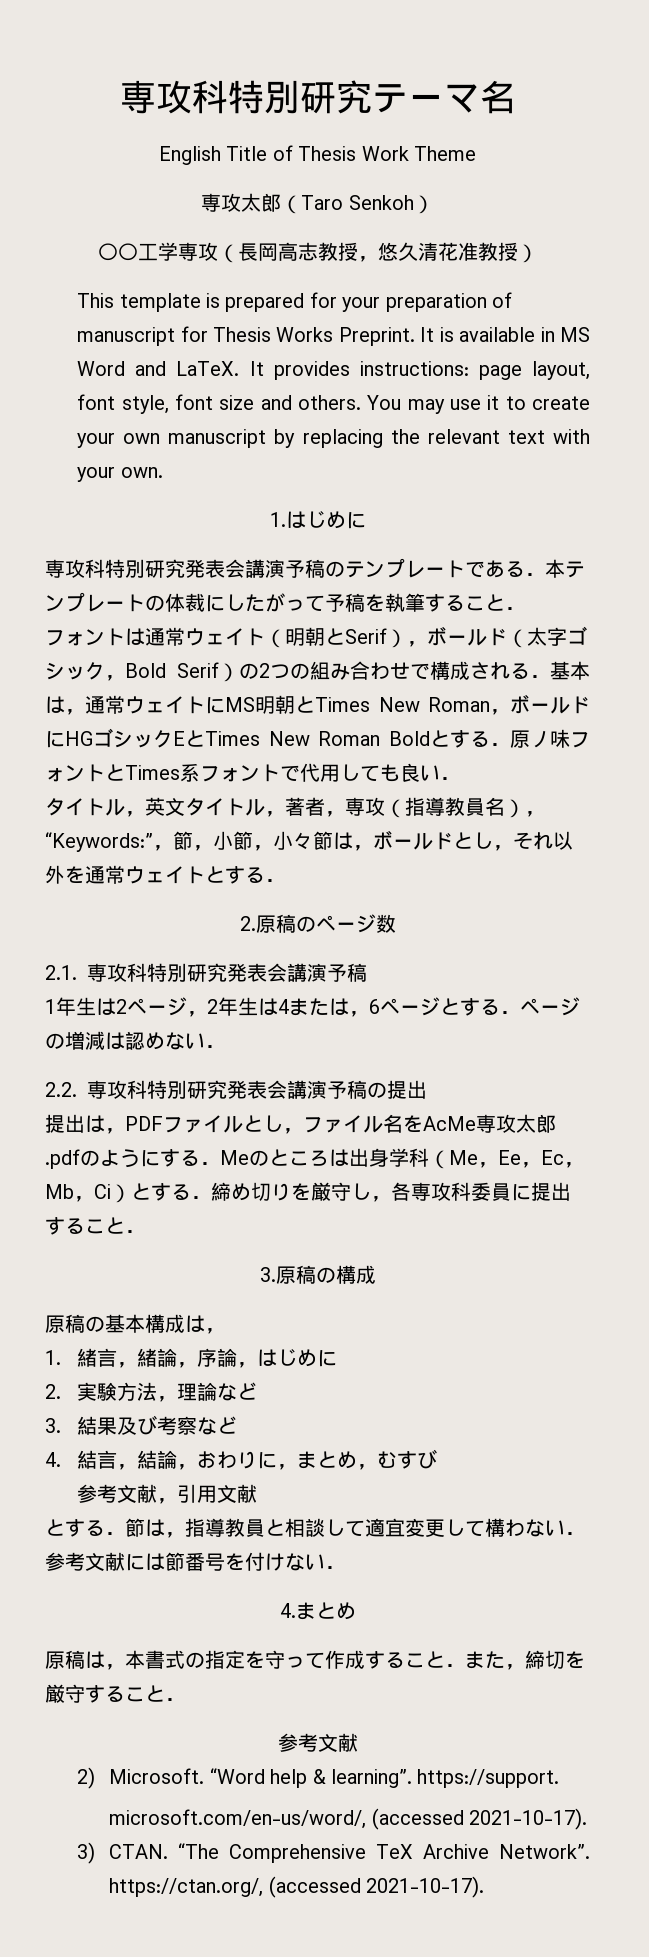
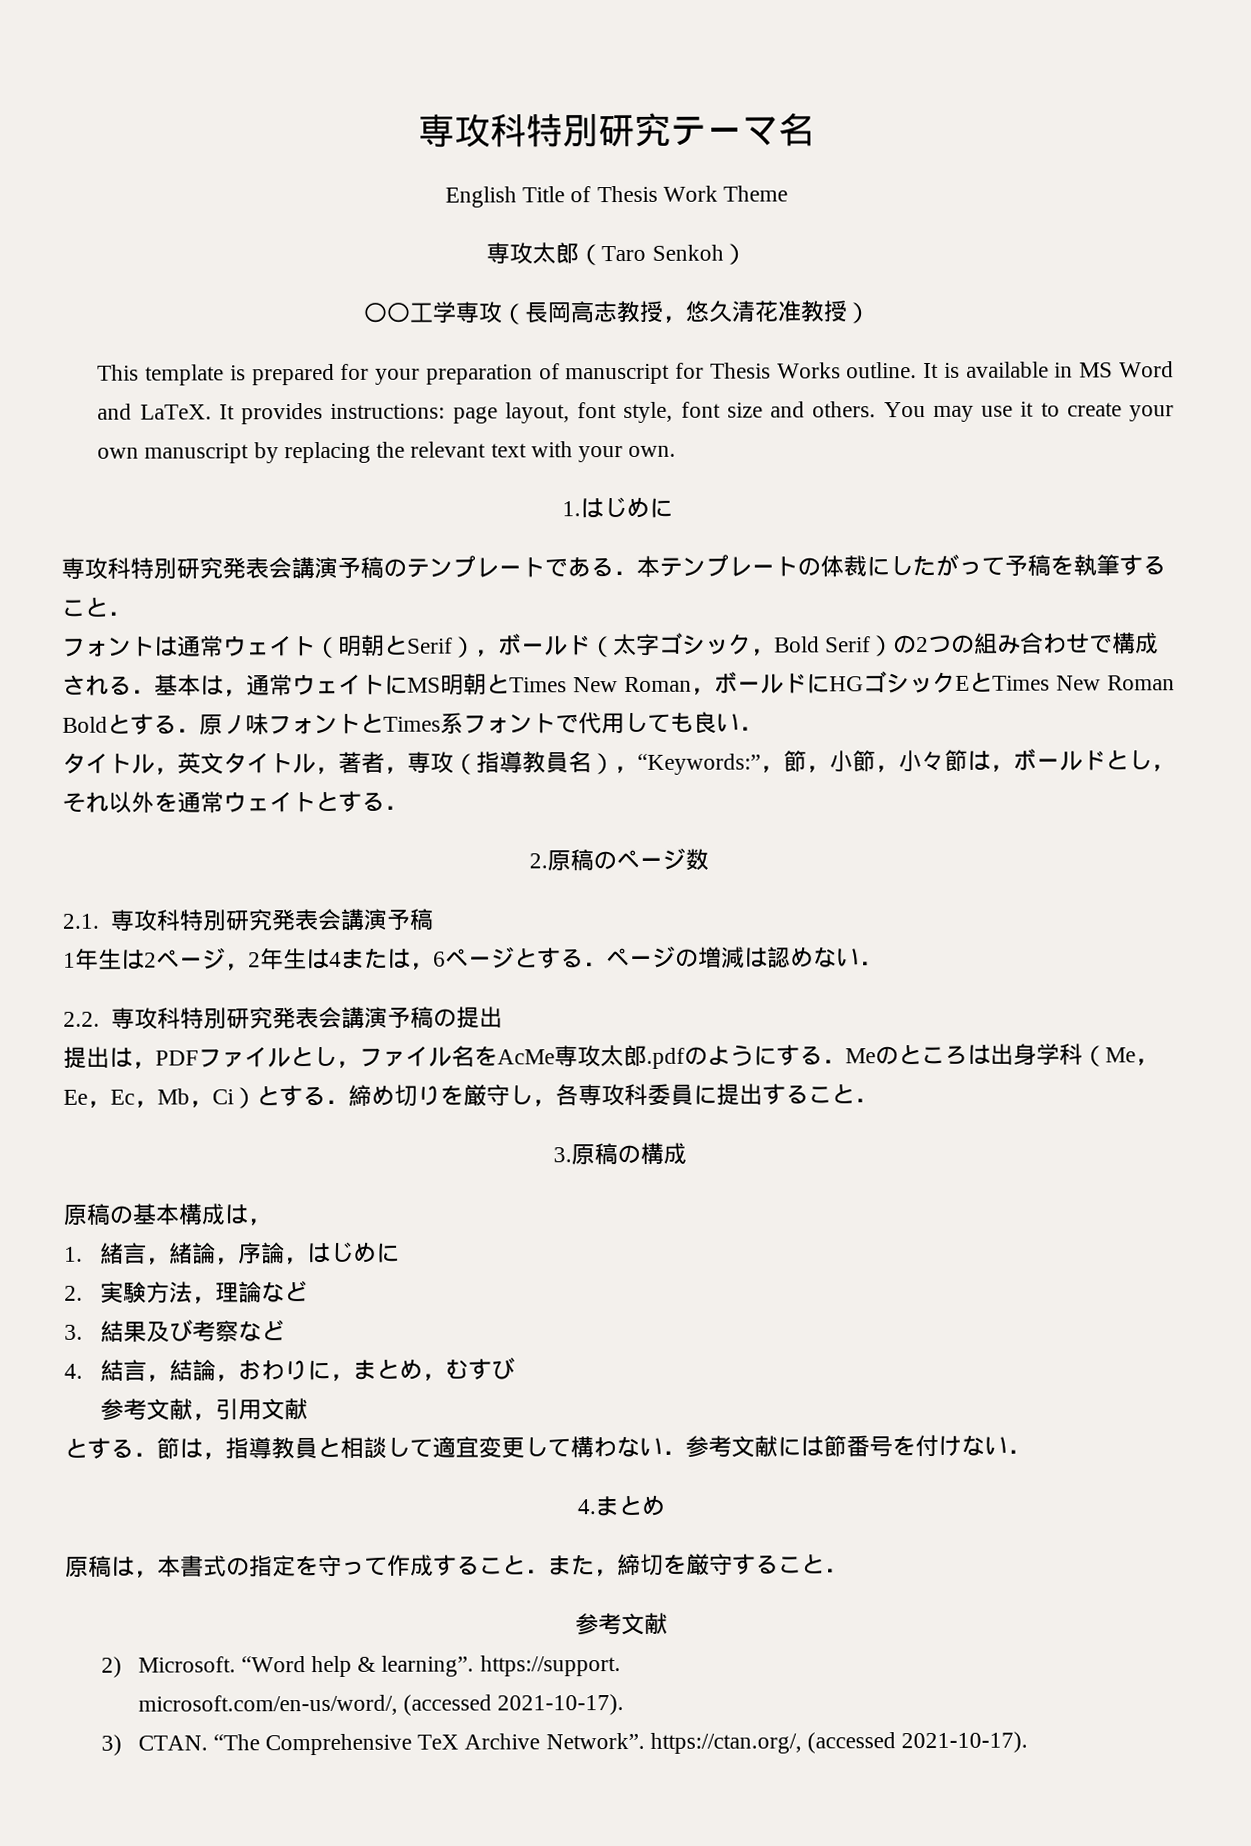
[338,327,415,346] Preprint. -> [846,362,918,379] outline.

